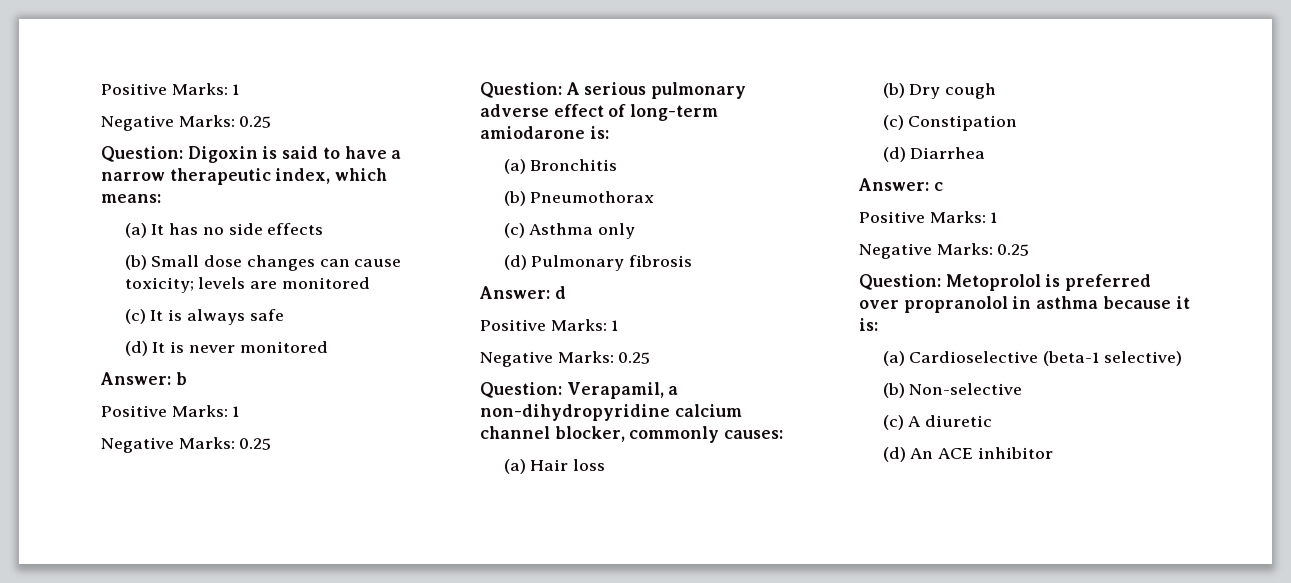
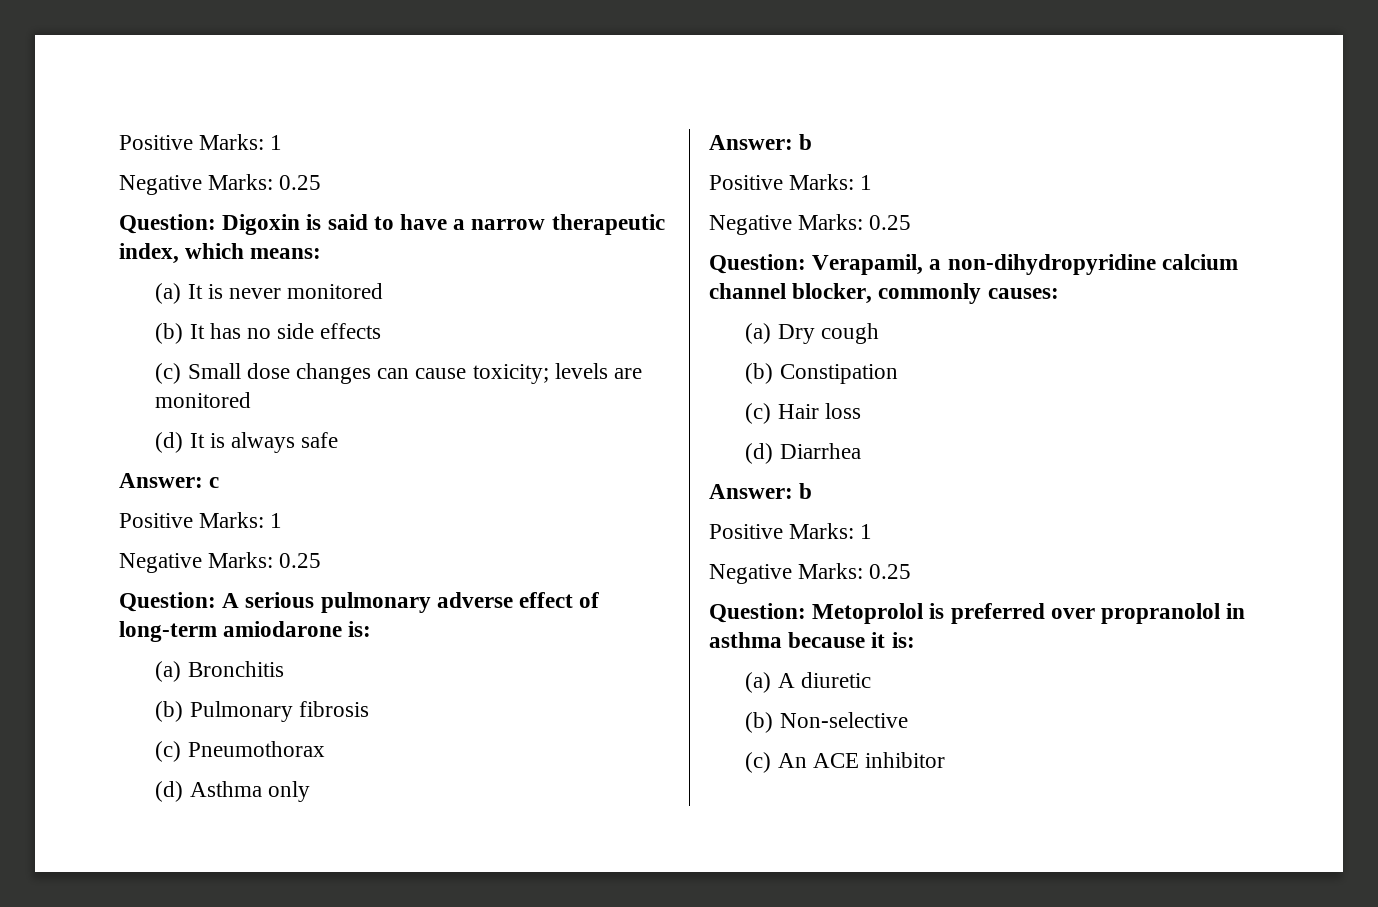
(165, 229) none -> [207,283,384,299] [155,323,205,344] is never monitored // (b) It
[124,255,147,270] (b) -> [155,363,182,384] (c)
[124,309,146,324] (c) -> [155,432,184,453] (d)
[124,341,328,356] [100,372,187,385] // (d) It is never monitored // Answer: b -> [119,473,220,488] // Answer: c
(526, 198) none -> [189,701,369,722] [155,741,182,762] Pulmonary fibrosis // (c)
[503,223,525,238] (c) -> [155,781,184,802] (d)
[503,255,693,271] [479,286,566,299] // (d) Pulmonary fibrosis // Answer: d -> [709,134,813,150] // Answer: b
[530,459,606,471] [882,83,905,98] Hair loss // (b) -> (772, 333) none
[882,115,1018,131] // (c) Constipation -> [745,363,898,384] [745,403,861,424] // (b) Constipation // (c) Hair loss
[933,182,943,191] c -> [799,483,813,499] b
[909,351,1182,366] Cardioselective (beta-1 selective) -> [777,672,871,688] A diuretic
[908,415,993,427] [882,447,906,462] A diuretic // (d) -> (772, 762) none

